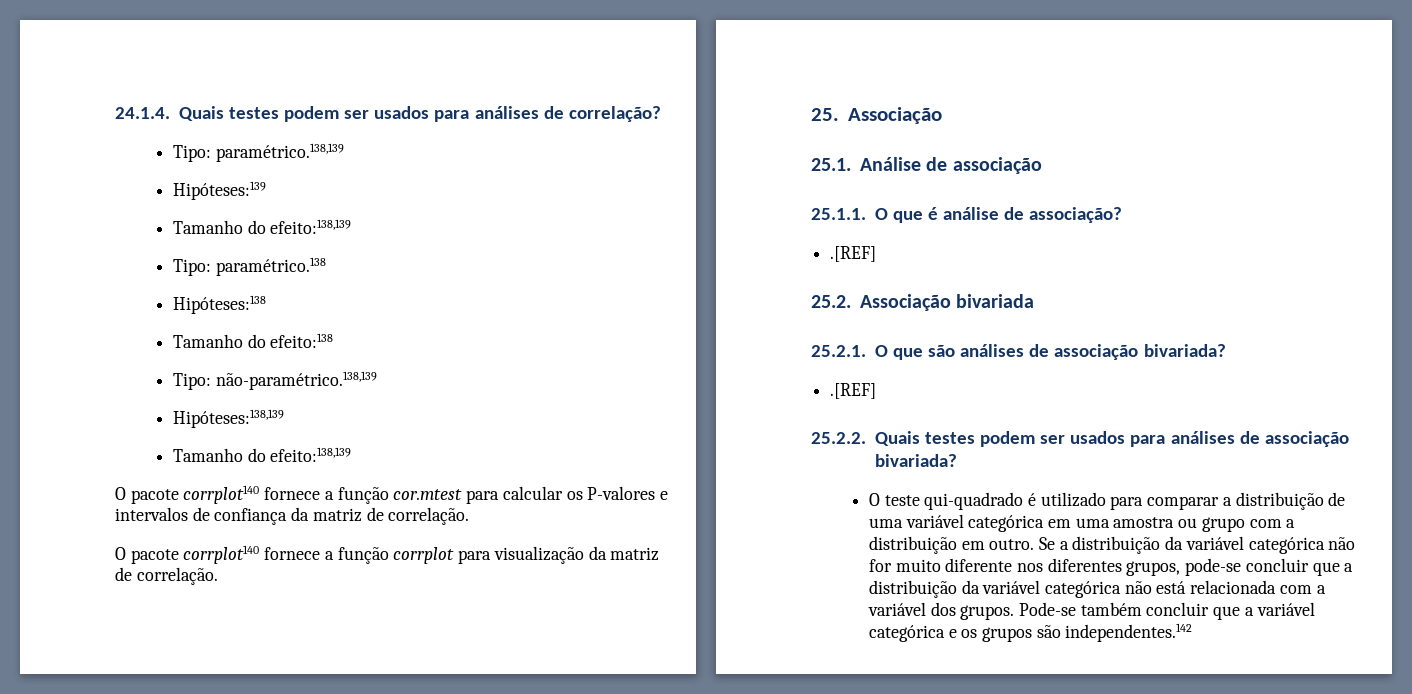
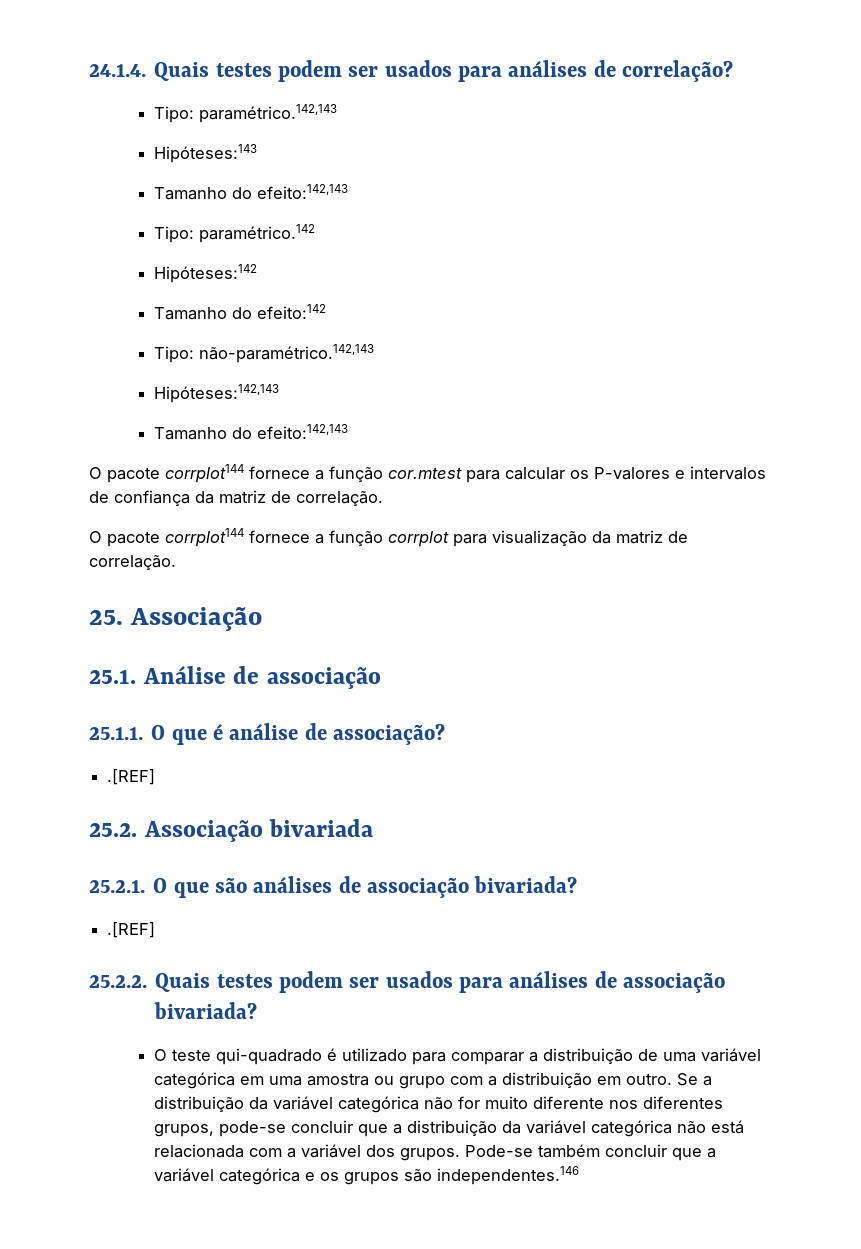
[215,143,344,162] [172,181,266,200] [172,219,352,234] [172,257,326,276] [172,295,266,314] [172,333,334,348] [172,371,377,390] [172,409,284,428] [172,447,352,462] [115,485,260,504] paramétrico.138,139 // Hipóteses:139 // Tamanho do efeito:138,139 // Tipo: paramétrico.138 // Hipóteses:138 // Tamanho do efeito:138 // Tipo: não-paramétrico.138,139 // Hipóteses:138,139 // Tamanho do efeito:138,139 // O pacote corrplot140 -> [199,104,338,123] [154,144,258,163] [154,184,349,200] [154,224,316,243] [154,264,258,283] [154,304,327,320] [154,344,375,363] [154,384,280,403] [154,424,349,440] [89,464,244,483] paramétrico.142,143 // Hipóteses:143 // Tamanho do efeito:142,143 // Tipo: paramétrico.142 // Hipóteses:142 // Tamanho do efeito:142 // Tipo: não-paramétrico.142,143 // Hipóteses:142,143 // Tamanho do efeito:142,143 // O pacote corrplot144
[183,545,260,564] corrplot140 -> [165,528,244,547] corrplot144
[1065,623,1193,642] independentes.142 -> [437,1166,580,1185] independentes.146

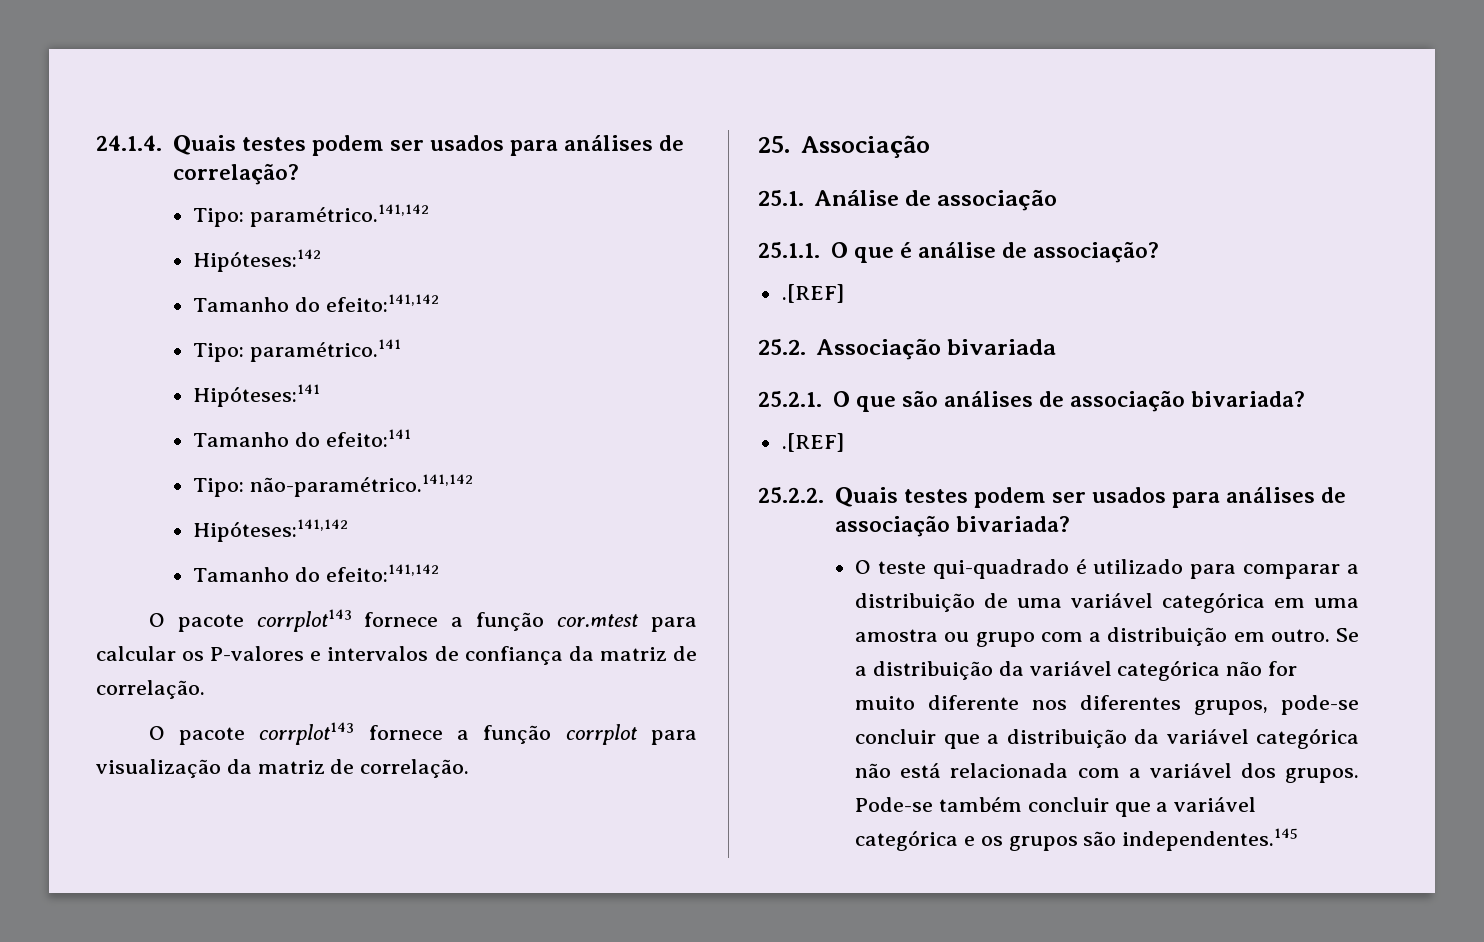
[199,104,338,123] [154,144,258,163] [154,184,349,200] [154,224,316,243] paramétrico.142,143 // Hipóteses:143 // Tamanho do efeito:142,143 // Tipo: paramétrico.142 -> [249,204,429,227] paramétrico.141,142
[257,304,327,319] [154,344,375,363] [154,384,280,403] [154,424,349,440] [89,464,244,483] efeito:142 // Tipo: não-paramétrico.142,143 // Hipóteses:142,143 // Tamanho do efeito:142,143 // O pacote corrplot144 -> [325,294,439,312] [193,339,401,362] [193,384,321,407] [193,429,411,447] [193,474,473,497] [193,519,349,542] [193,564,439,582] [148,609,352,632] efeito:141,142 // Tipo: paramétrico.141 // Hipóteses:141 // Tamanho do efeito:141 // Tipo: não-paramétrico.141,142 // Hipóteses:141,142 // Tamanho do efeito:141,142 // O pacote corrplot143
[165,528,244,547] corrplot144 -> [259,722,355,745] corrplot143
[437,1166,580,1185] independentes.146 -> [1122,828,1299,851] independentes.145

